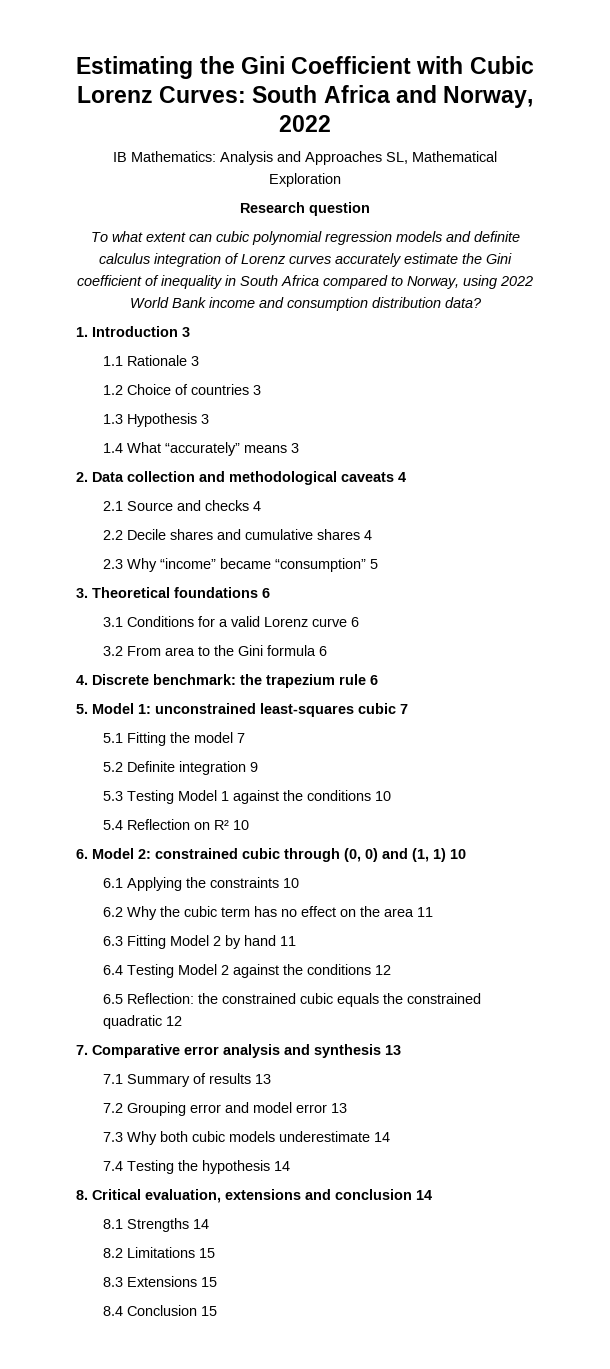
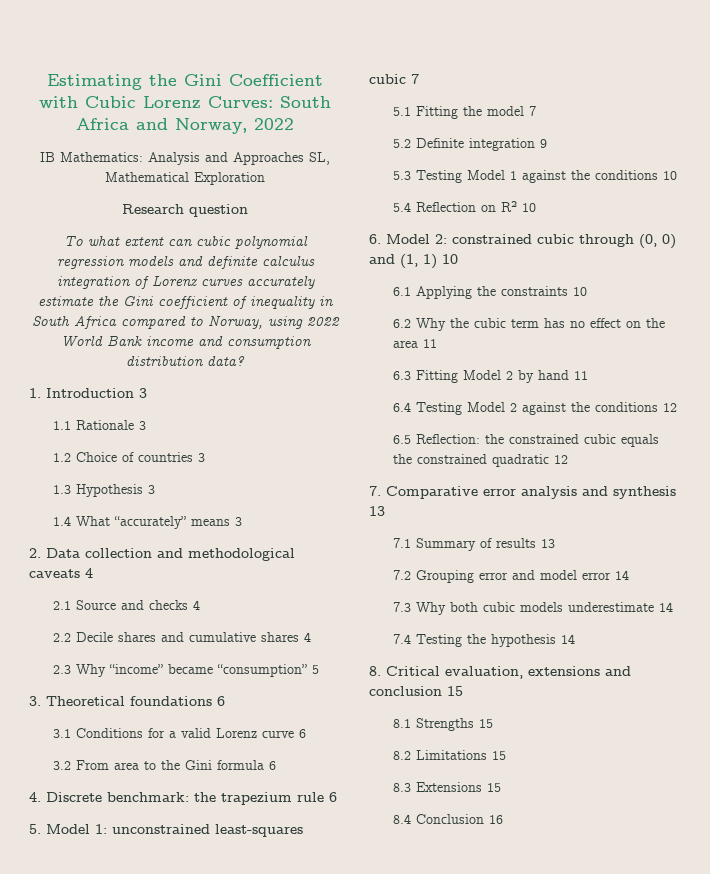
[330,1103,347,1113] 13 -> [615,570,630,580] 14
[416,1190,432,1200] 14 -> [447,686,463,696] 15
[192,1219,209,1229] 14 -> [479,719,494,728] 15
[200,1306,217,1316] 15 -> [489,815,504,824] 16

